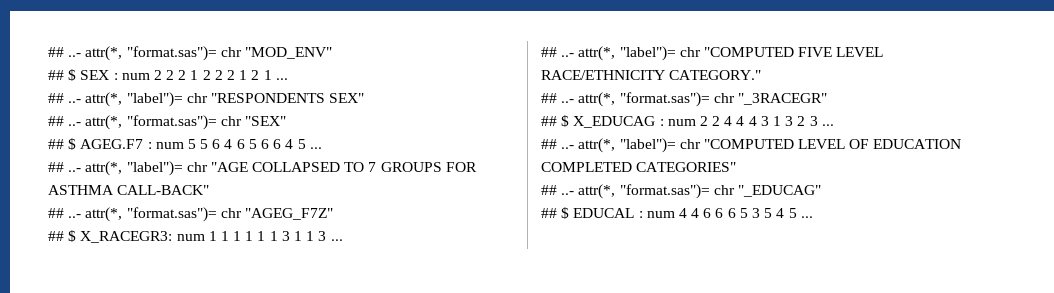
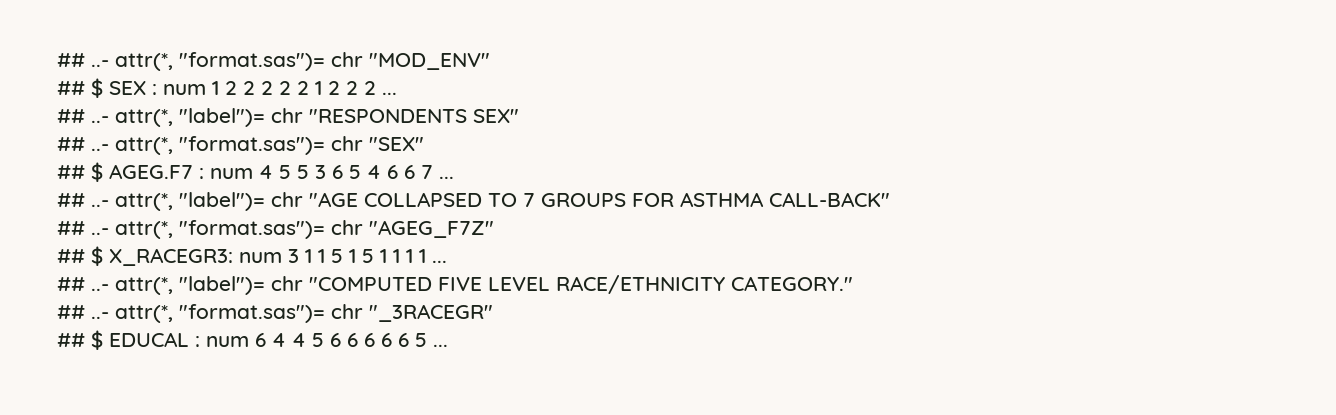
(150, 76) none -> [212,81,255,95] 1 2 2
[239,70,272,80] 1 2 1 -> (376, 88) none
(184, 145) none -> [259,165,273,179] 4
[212,139,306,149] 6 4 6 5 6 6 4 5 -> [315,165,433,179] 3 6 5 4 6 6 7
[208,231,327,241] 1 1 1 1 1 1 3 1 1 3 -> [288,249,426,263] 3 1 1 5 1 5 1 1 1 1
[541,115,834,128] [541,138,962,153] [541,162,737,172] [541,184,821,199] // ## $ X_EDUCAG : num 2 2 4 4 4 3 1 3 2 3 ... // ## ..- attr(*, "label")= chr "COMPUTED LEVEL OF EDUCATION COMPLETED CATEGORIES" // ## ..- attr(*, "format.sas")= chr "_EDUCAG" -> (493, 313) none
[678,208,700,218] 4 4 -> [255,333,358,347] 6 4 4 5 6 6
[752,208,797,218] 3 5 4 5 -> (427, 340) none

